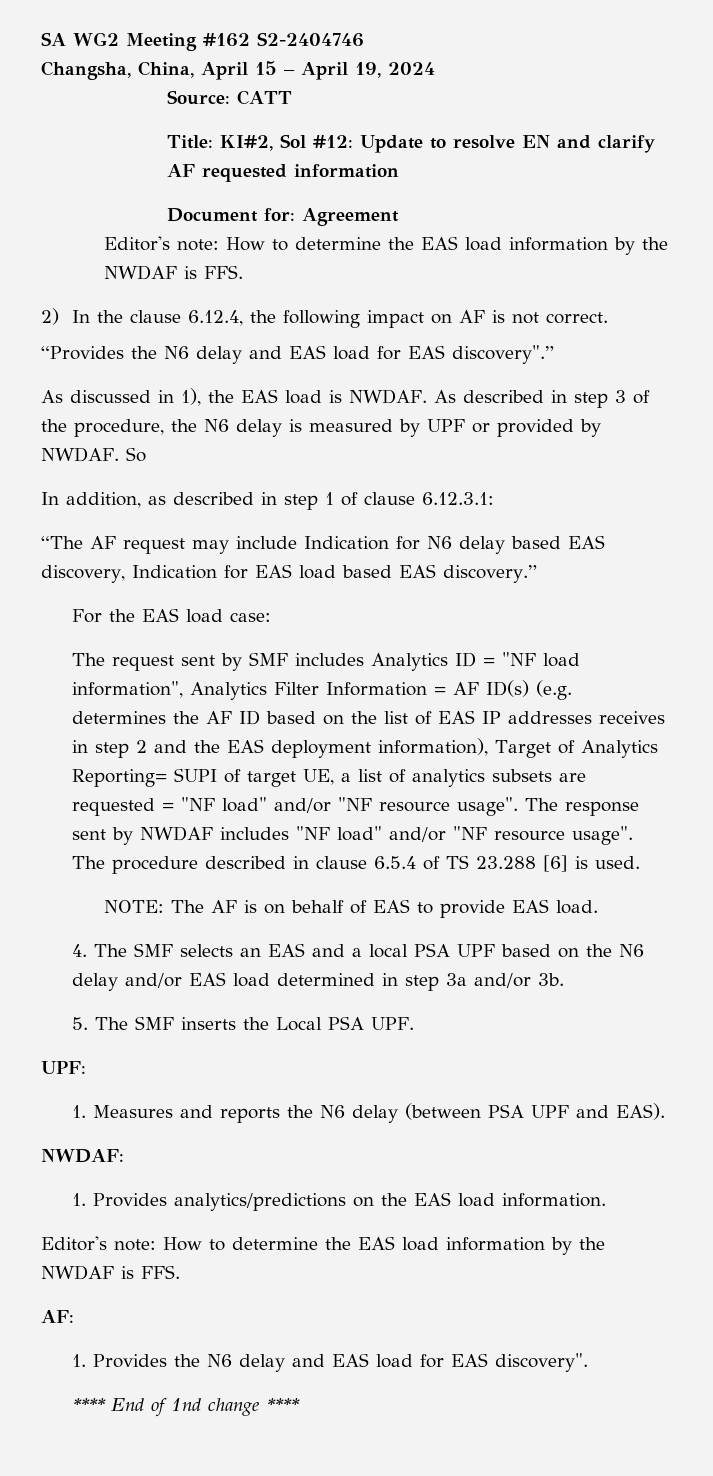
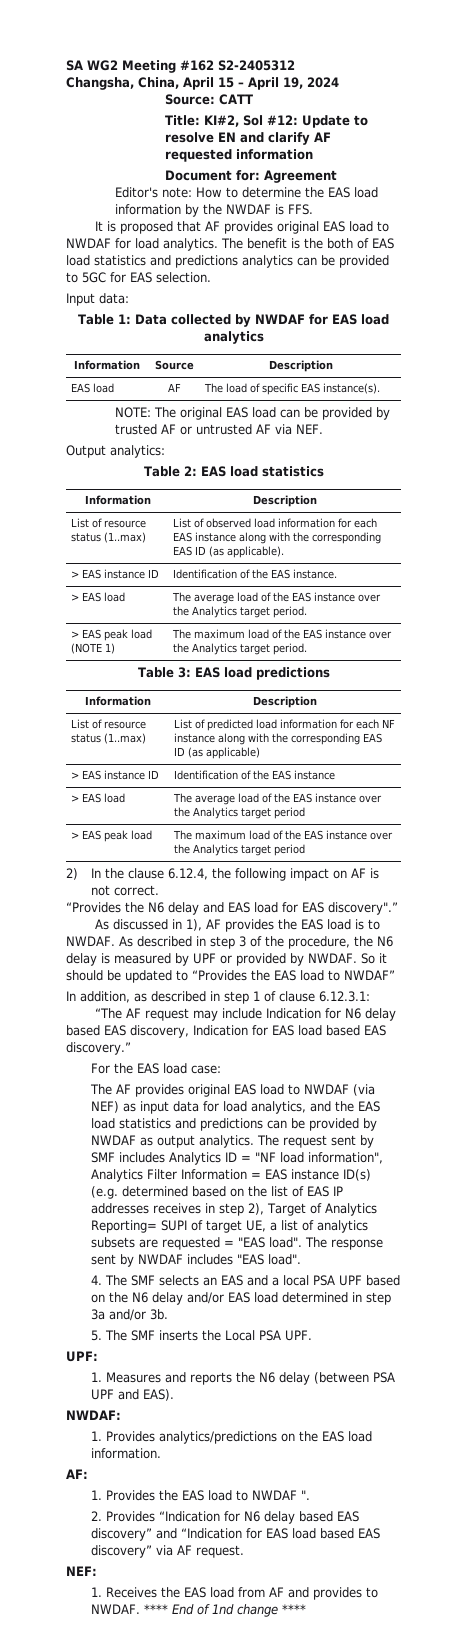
[257,32,364,47] S2-2404746 -> [218,60,295,71] S2-2405312
(243, 272) none -> [94,221,389,234] [66,238,394,251] [66,255,389,268] [66,272,211,283] [66,293,129,306] [78,314,389,327] [203,331,264,344] [74,360,140,370] [154,360,194,370] [268,360,333,372] [71,383,115,393] [167,383,181,392] [204,383,381,395] [115,407,391,420] [115,424,324,435] [66,445,165,458] [143,466,324,477] [84,495,151,505] [252,495,317,507] [71,518,147,528] [71,532,147,543] [173,518,378,528] [173,532,382,544] [173,546,285,558] [71,569,160,579] [173,569,338,579] [71,592,126,602] [172,592,382,604] [173,606,308,618] [71,629,153,641] [71,643,116,654] [172,629,393,639] [173,643,308,655] [137,667,330,680] [85,696,151,706] [253,696,317,708] [71,719,147,729] [71,733,147,744] [174,719,396,731] [174,733,383,745] [174,747,261,759] [71,770,160,780] [174,770,336,780] [71,793,126,803] [173,793,383,805] [174,807,306,819] [71,830,153,842] [173,830,394,840] [174,844,306,856] // It is proposed that AF provides original EAS load to NWDAF for load analytics. The benefit is the both of EAS load statistics and predictions analytics can be provided to 5GC for EAS selection. // Input data: // Table 1: Data collected by NWDAF for EAS load analytics // Information | Source | Description // EAS load | AF | The load of specific EAS instance(s). // NOTE: The original EAS load can be provided by trusted AF or untrusted AF via NEF. // Output analytics: // Table 2: EAS load statistics // Information | Description // List of resource status (1..max) | List of observed load information for each EAS instance along with the corresponding EAS ID (as applicable). // > EAS instance ID | Identification of the EAS instance. // > EAS load | The average load of the EAS instance over the Analytics target period. // > EAS peak load (NOTE 1) | The maximum load of the EAS instance over the Analytics target period. // Table 3: EAS load predictions // Information | Description // List of resource status (1..max) | List of predicted load information for each NF instance along with the corresponding EAS ID (as applicable) // > EAS instance ID | Identification of the EAS instance // > EAS load | The average load of the EAS instance over the Analytics target period // > EAS peak load | The maximum load of the EAS instance over the Analytics target period
(201, 397) none -> [205,919,274,932] AF provides
(342, 396) none -> [367,919,380,930] to
(146, 454) none -> [378,953,387,963] [66,970,395,983] it should be updated to “Provides the EAS load to NWDAF”
(106, 659) none -> [115,1084,375,1097] [90,1101,380,1114] [90,1118,377,1131] [90,1135,279,1148] AF provides original EAS load to NWDAF (via NEF) as input data for load analytics, and the EAS load statistics and predictions can be provided by NWDAF as output analytics. The
[453,680,573,700] [72,710,261,725] AF ID(s) (e.g. determines the AF ID -> [264,1169,371,1181] [90,1186,188,1199] EAS instance ID(s) (e.g. determined
[136,738,489,758] 2 and the EAS deployment information), -> [247,1203,264,1215] 2),
[181,797,519,816] "NF load" and/or "NF resource usage". -> [237,1237,302,1248] "EAS load".
[296,826,634,845] [72,855,641,874] [103,899,598,918] "NF load" and/or "NF resource usage". The procedure described in clause 6.5.4 of TS 23.288 [6] is used. // NOTE: The AF is on behalf of EAS to provide EAS load. -> [236,1254,301,1265] "EAS load".
[41,1236,605,1255] [41,1265,180,1280] [41,1310,74,1323] [72,1353,589,1372] Editor's note: How to determine the EAS load information by the NWDAF is FFS. // AF: // 1. Provides the N6 delay and EAS load for EAS discovery". // -> [66,1469,88,1479] [90,1490,310,1501] [90,1511,359,1524] [90,1528,380,1541] [90,1545,244,1558] [66,1566,97,1576] [90,1587,378,1600] [90,1604,140,1614] AF: // 1. Provides the EAS load to NWDAF ". // 2. Provides “Indication for N6 delay based EAS discovery” and “Indication for EAS load based EAS discovery” via AF request. // NEF: // 1. Receives the EAS load from AF and provides to NWDAF.

